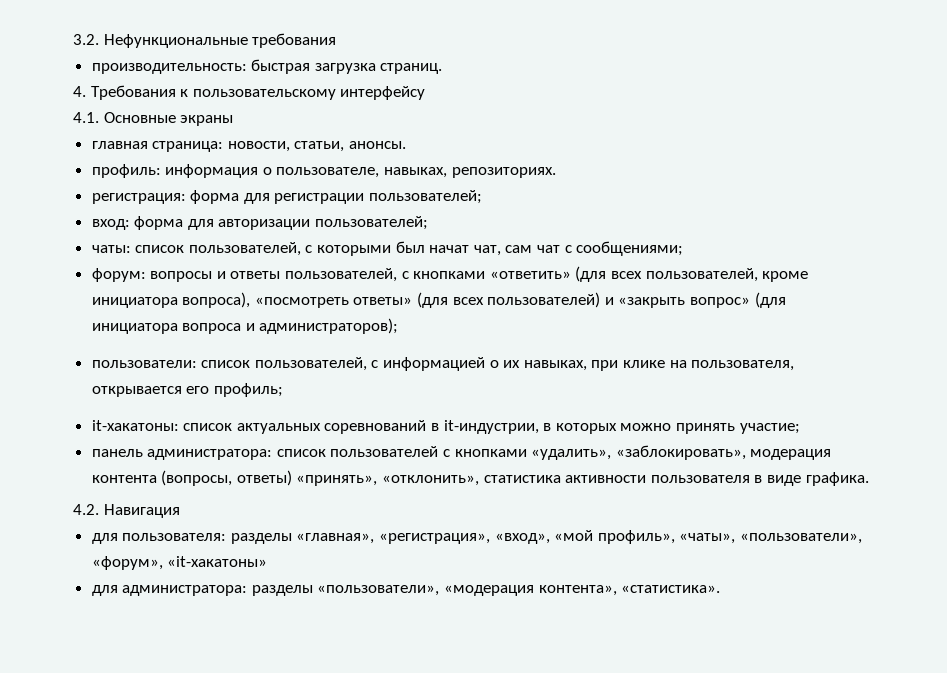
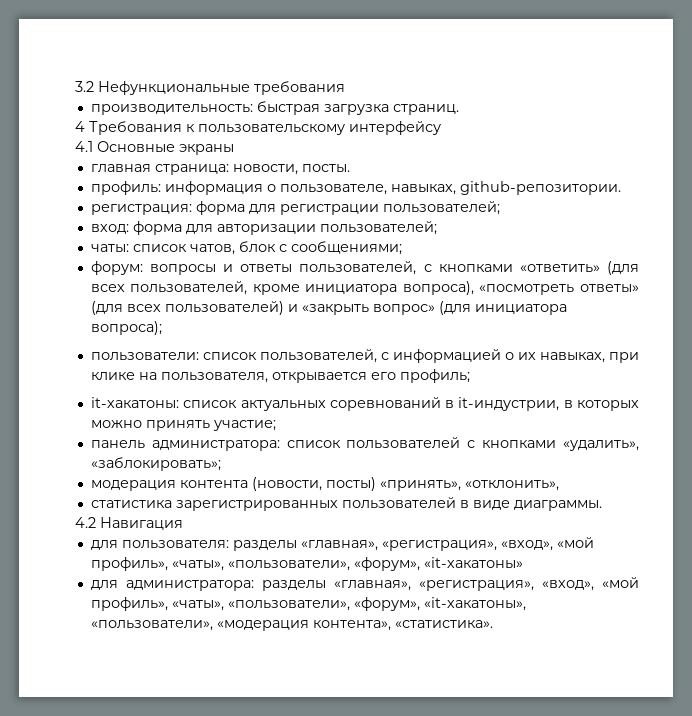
[73,34,99,45] 3.2. -> [75,81,94,92] 3.2
[73,86,86,97] 4. -> [75,121,85,132] 4
[73,112,99,123] 4.1. -> [75,141,93,152] 4.1
[294,141,407,152] статьи, анонсы. -> [301,164,350,173] посты.
[451,167,556,178] репозиториях. -> [459,181,621,195] github-репозитории.
[188,241,561,256] пользователей, с которыми был начат чат, сам чат -> [189,241,276,255] чатов, блок
[182,318,399,334] вопроса и администраторов); -> [90,321,162,335] вопроса);
[615,445,746,460] «заблокировать», -> [90,457,221,471] «заблокировать»; //
[161,470,292,486] (вопросы, ответы) -> [251,477,376,491] (новости, посты)
[483,472,869,486] [73,504,99,515] статистика активности пользователя в виде графика. // 4.2. -> [90,497,602,511] [75,517,96,528] // статистика зарегистрированных пользователей в виде диаграммы. // 4.2
(313, 590) none -> [333,577,639,591] [90,597,526,611] «главная», «регистрация», «вход», «мой профиль», «чаты», «пользователи», «форум», «it-хакатоны»,

